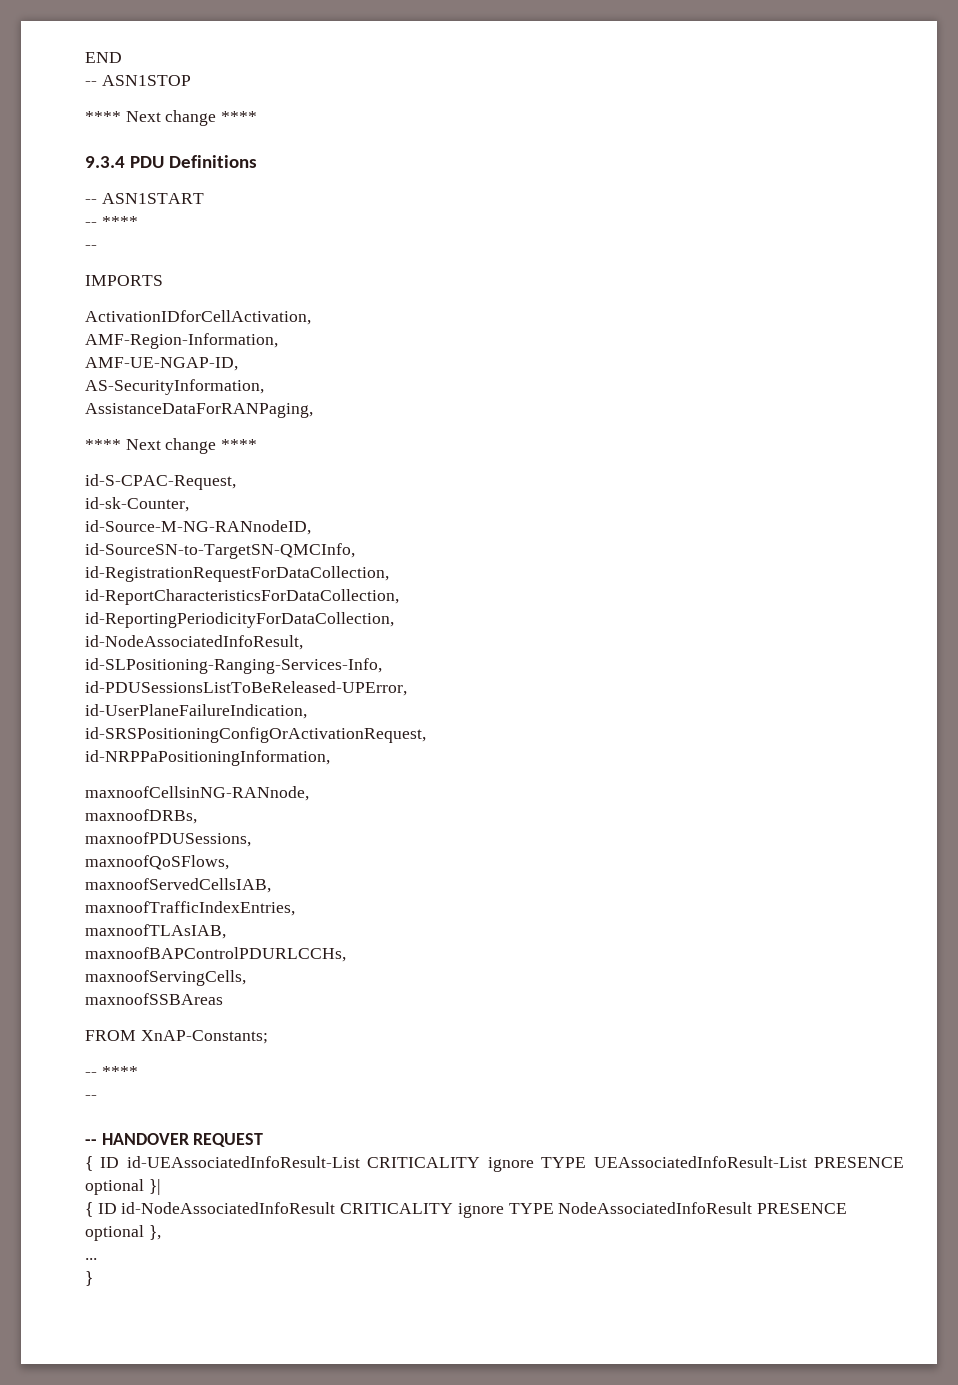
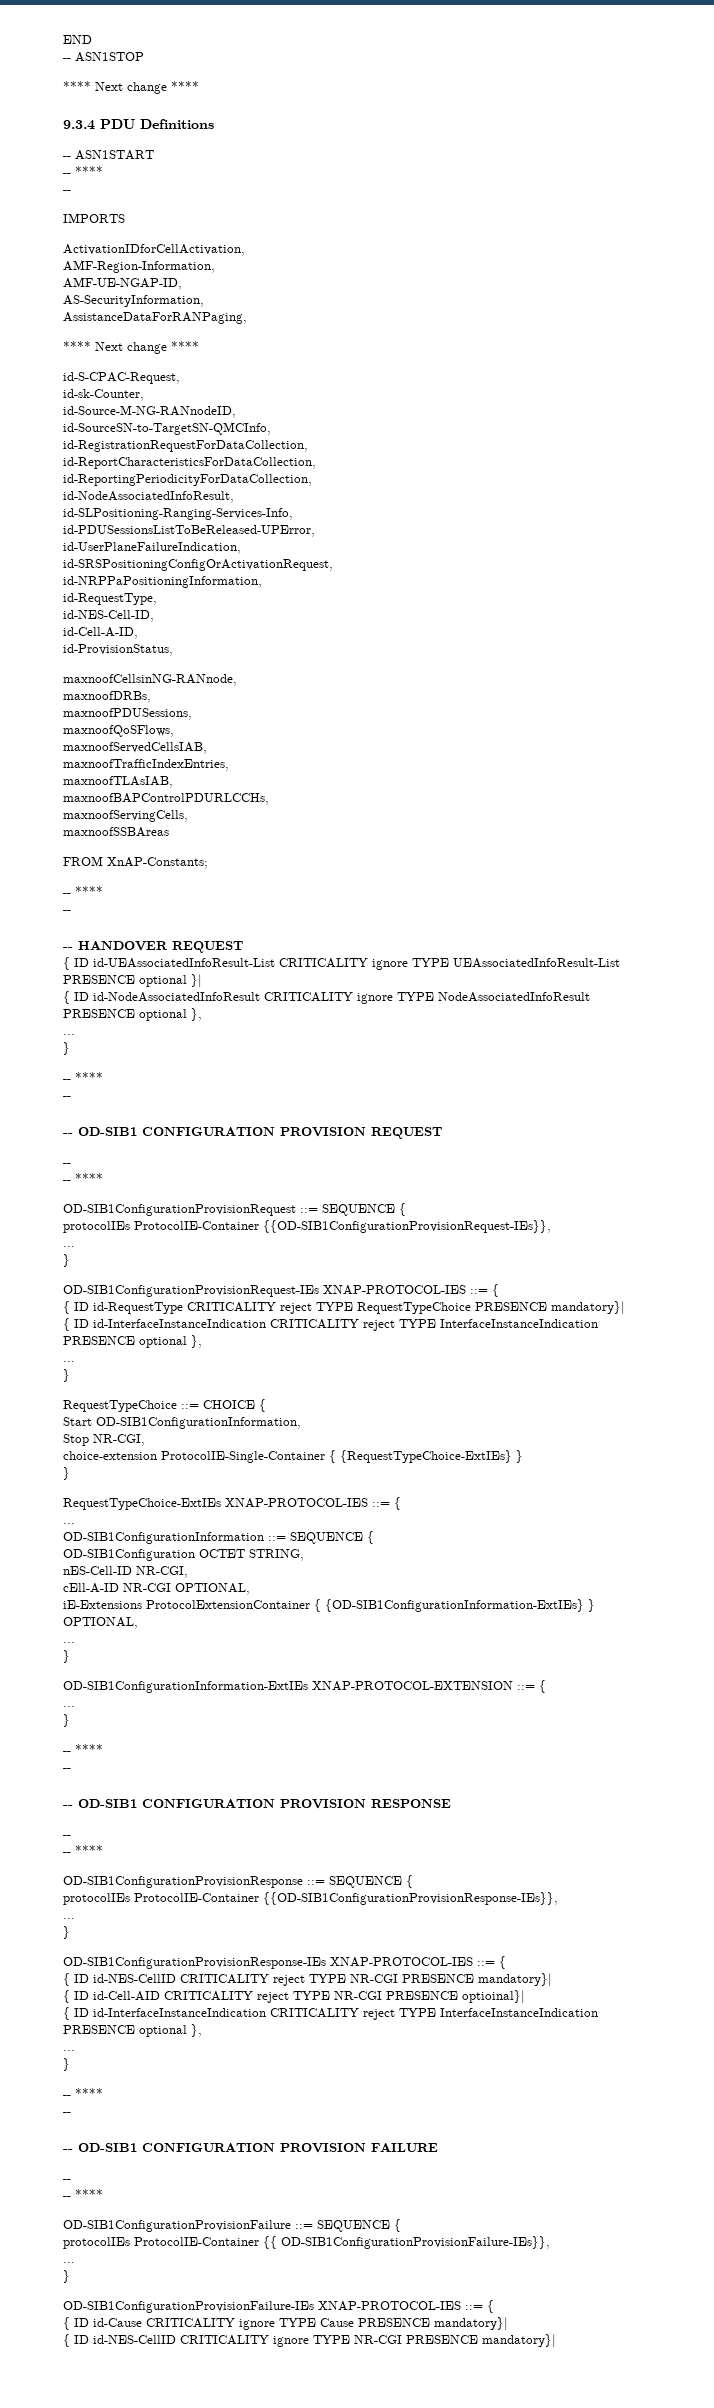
(330, 758) none -> [63,593,157,605] [63,610,154,622] [63,627,138,639] [63,644,173,656] // id-RequestType, // id-NES-Cell-ID, // id-Cell-A-ID, // id-ProvisionStatus,
(93, 1278) none -> [63,1072,103,1082] [63,1096,71,1099] [63,1127,442,1139] [63,1163,71,1166] [63,1173,103,1183] [63,1203,406,1216] [63,1220,551,1233] [63,1246,75,1247] [63,1254,70,1267] [63,1284,499,1297] [63,1301,625,1315] [63,1318,598,1331] [63,1335,202,1348] [63,1361,75,1362] [63,1369,70,1382] [63,1399,266,1412] [63,1417,301,1429] [63,1434,145,1446] [63,1450,523,1463] [63,1467,70,1480] [63,1497,401,1510] [63,1523,75,1524] [63,1531,374,1544] [63,1549,304,1561] [63,1566,188,1578] [63,1583,250,1595] [63,1599,595,1612] [63,1617,138,1629] [63,1642,75,1643] [63,1650,70,1663] [63,1680,546,1693] [63,1706,75,1707] [63,1714,70,1727] [63,1744,103,1754] [63,1768,71,1771] [63,1799,451,1809] [63,1835,71,1838] [63,1845,103,1855] [63,1875,413,1888] [63,1892,558,1905] [63,1918,75,1919] [63,1926,70,1939] [63,1956,506,1969] [63,1973,552,1987] [63,1990,525,2004] [63,2007,598,2020] [63,2024,202,2037] [63,2050,75,2051] [63,2058,70,2071] [63,2088,103,2098] [63,2112,71,2115] [63,2143,438,2153] [63,2179,71,2182] [63,2189,103,2199] [63,2219,401,2232] [63,2236,550,2249] [63,2262,75,2263] [63,2270,70,2283] [63,2300,494,2313] [63,2317,508,2331] [63,2334,556,2348] // -- **** // -- // -- OD-SIB1 CONFIGURATION PROVISION REQUEST // -- // -- **** // OD-SIB1ConfigurationProvisionRequest ::= SEQUENCE { // protocolIEs ProtocolIE-Container {{OD-SIB1ConfigurationProvisionRequest-IEs}}, // ... // } // OD-SIB1ConfigurationProvisionRequest-IEs XNAP-PROTOCOL-IES ::= { // { ID id-RequestType CRITICALITY reject TYPE RequestTypeChoice PRESENCE mandatory}| // { ID id-InterfaceInstanceIndication CRITICALITY reject TYPE InterfaceInstanceIndication PRESENCE optional }, // ... // } // RequestTypeChoice ::= CHOICE { // Start OD-SIB1ConfigurationInformation, // Stop NR-CGI, // choice-extension ProtocolIE-Single-Container { {RequestTypeChoice-ExtIEs} } // } // RequestTypeChoice-ExtIEs XNAP-PROTOCOL-IES ::= { // ... // OD-SIB1ConfigurationInformation ::= SEQUENCE { // OD-SIB1Configuration OCTET STRING, // nES-Cell-ID NR-CGI, // cEll-A-ID NR-CGI OPTIONAL, // iE-Extensions ProtocolExtensionContainer { {OD-SIB1ConfigurationInformation-ExtIEs} } OPTIONAL, // ... // } // OD-SIB1ConfigurationInformation-ExtIEs XNAP-PROTOCOL-EXTENSION ::= { // ... // } // -- **** // -- // -- OD-SIB1 CONFIGURATION PROVISION RESPONSE // -- // -- **** // OD-SIB1ConfigurationProvisionResponse ::= SEQUENCE { // protocolIEs ProtocolIE-Container {{OD-SIB1ConfigurationProvisionResponse-IEs}}, // ... // } // OD-SIB1ConfigurationProvisionResponse-IEs XNAP-PROTOCOL-IES ::= { // { ID id-NES-CellID CRITICALITY reject TYPE NR-CGI PRESENCE mandatory}| // { ID id-Cell-AID CRITICALITY reject TYPE NR-CGI PRESENCE optioinal}| // { ID id-InterfaceInstanceIndication CRITICALITY reject TYPE InterfaceInstanceIndication PRESENCE optional }, // ... // } // -- **** // -- // -- OD-SIB1 CONFIGURATION PROVISION FAILURE // -- // -- **** // OD-SIB1ConfigurationProvisionFailure ::= SEQUENCE { // protocolIEs ProtocolIE-Container {{ OD-SIB1ConfigurationProvisionFailure-IEs}}, // ... // } // OD-SIB1ConfigurationProvisionFailure-IEs XNAP-PROTOCOL-IES ::= { // { ID id-Cause CRITICALITY ignore TYPE Cause PRESENCE mandatory}| // { ID id-NES-CellID CRITICALITY ignore TYPE NR-CGI PRESENCE mandatory}|

